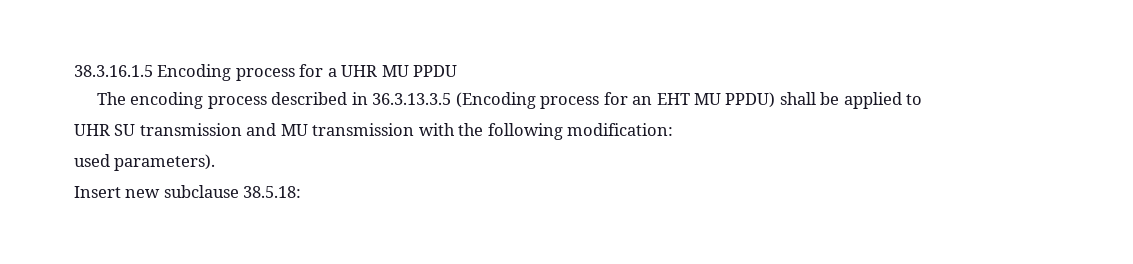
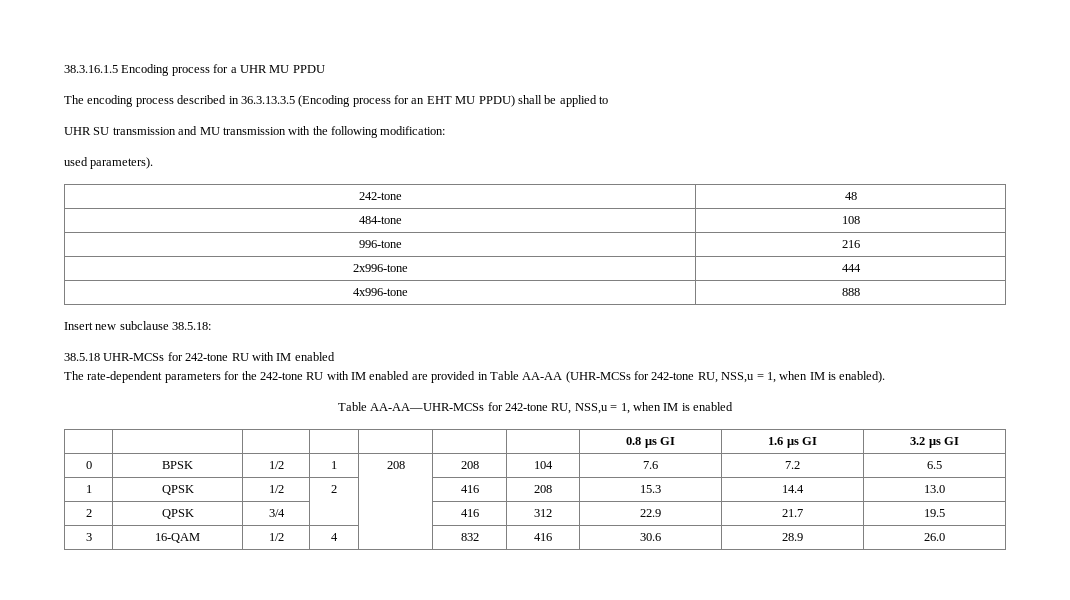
[74,185,302,198] // Insert new subclause 38.5.18: -> [358,192,402,200] [844,192,857,200] [358,216,402,224] [841,216,860,224] [358,240,402,248] [841,240,860,248] [352,264,408,272] [841,264,861,272] [352,288,408,296] [841,288,860,296] [64,321,212,330] [64,352,335,361] [64,371,886,383] [337,402,734,414] [626,437,675,448] [768,437,817,448] [910,437,959,448] [85,461,92,469] [162,461,193,469] [268,461,284,469] [331,461,337,469] [386,461,405,469] [460,461,479,469] [534,461,553,469] [643,461,658,469] [785,461,800,469] [927,461,942,469] [85,485,92,493] [161,485,194,495] [268,485,284,493] [331,485,337,493] [460,485,479,493] [534,485,552,493] [640,485,661,493] [782,485,804,493] [924,485,945,493] [85,509,92,517] [161,509,194,519] [268,509,285,517] [460,509,479,517] [534,509,552,517] [640,509,661,517] [782,509,803,517] [924,509,945,517] [85,533,92,541] [155,533,200,543] [268,533,284,541] [331,533,338,541] [460,533,479,541] [534,533,552,541] [640,533,661,541] [782,533,803,541] [924,533,945,541] // 242-tone | 48 // 484-tone | 108 // 996-tone | 216 // 2x996-tone | 444 // 4x996-tone | 888 // Insert new subclause 38.5.18: // 38.5.18 UHR-MCSs for 242-tone RU with IM enabled // The rate-dependent parameters for the 242-tone RU with IM enabled are provided in Table AA-AA (UHR-MCSs for 242-tone RU, NSS,u = 1, when IM is enabled). // Table AA-AA—UHR-MCSs for 242-tone RU, NSS,u = 1, when IM is enabled // | | | | | | | 0.8 μs GI | 1.6 μs GI | 3.2 μs GI // 0 | BPSK | 1/2 | 1 | 208 | 208 | 104 | 7.6 | 7.2 | 6.5 // 1 | QPSK | 1/2 | 2 | | 416 | 208 | 15.3 | 14.4 | 13.0 // 2 | QPSK | 3/4 | | | 416 | 312 | 22.9 | 21.7 | 19.5 // 3 | 16-QAM | 1/2 | 4 | | 832 | 416 | 30.6 | 28.9 | 26.0

